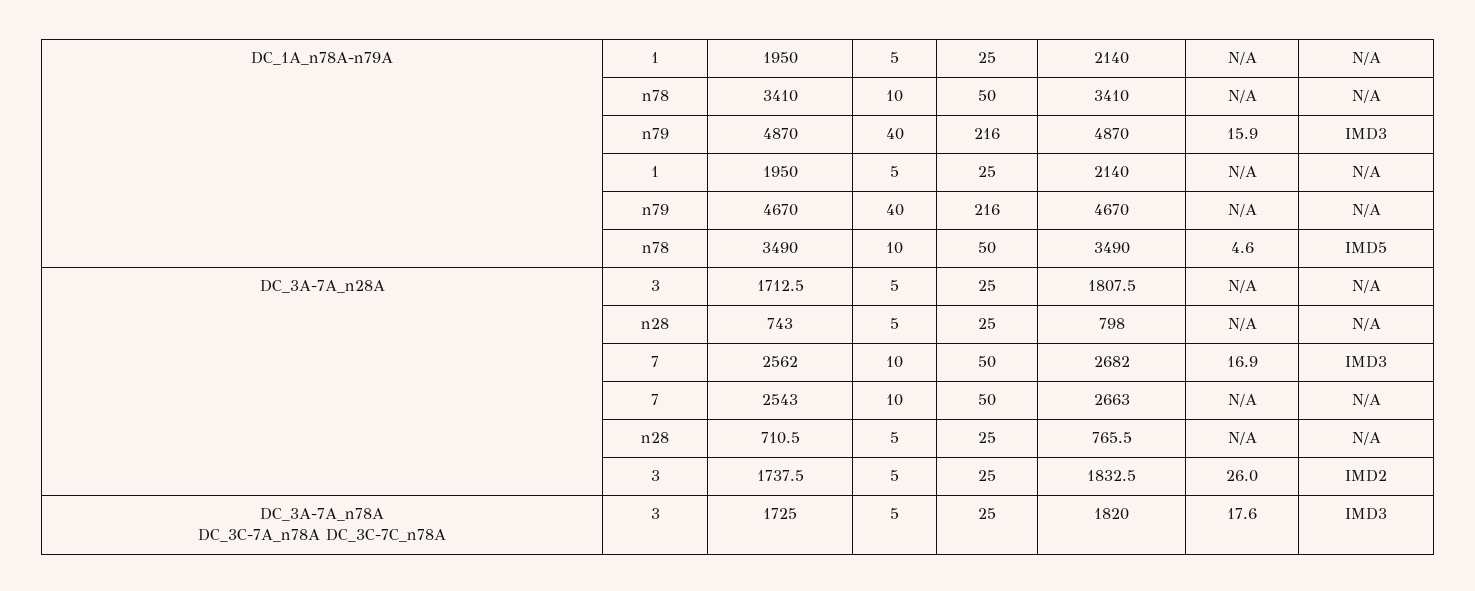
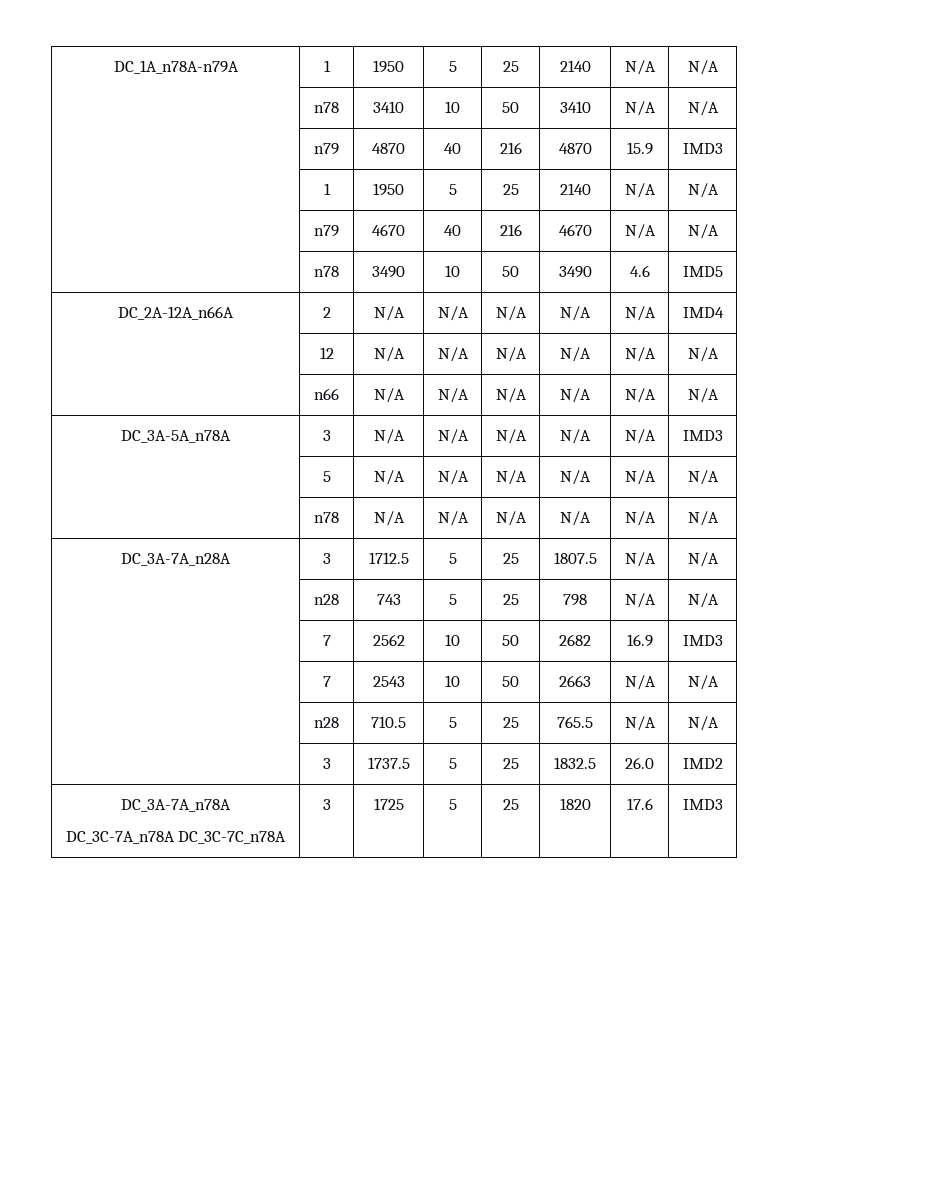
(1387, 247) none -> [118,306,234,320] [322,307,331,318] [373,306,405,321] [437,306,469,321] [495,306,527,321] [560,306,591,321] [624,306,656,321] [682,307,724,318] [319,347,334,359] [373,347,405,362] [437,347,469,362] [495,347,527,362] [560,347,591,362] [624,347,656,362] [687,347,719,362] [314,388,339,400] [373,388,405,403] [437,388,469,403] [495,388,527,403] [560,388,591,403] [624,388,656,403] [687,388,719,403] [121,430,231,443] [322,430,331,441] [373,429,405,444] [437,429,469,444] [495,429,527,444] [560,429,591,444] [624,429,656,444] [682,430,723,441] [322,471,331,482] [373,470,405,485] [437,470,469,485] [495,470,527,485] [560,470,591,485] [624,470,656,485] [687,470,719,485] [314,512,339,523] [373,511,405,526] [437,511,469,526] [495,511,527,526] [560,511,591,526] [624,511,656,526] [687,511,719,526] // DC_2A-12A_n66A | 2 | N/A | N/A | N/A | N/A | N/A | IMD4 // | 12 | N/A | N/A | N/A | N/A | N/A | N/A // | n66 | N/A | N/A | N/A | N/A | N/A | N/A // DC_3A-5A_n78A | 3 | N/A | N/A | N/A | N/A | N/A | IMD3 // | 5 | N/A | N/A | N/A | N/A | N/A | N/A // | n78 | N/A | N/A | N/A | N/A | N/A | N/A

